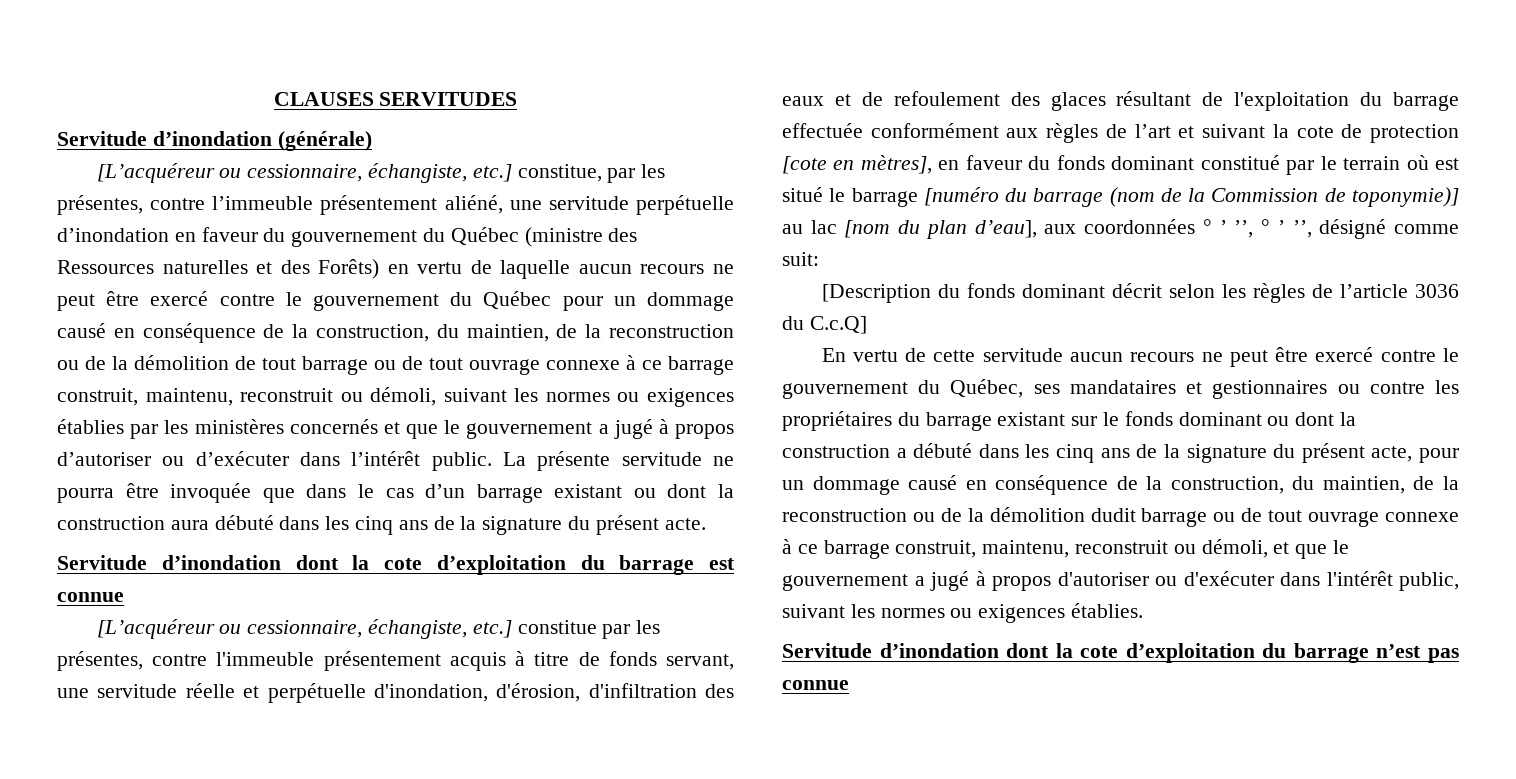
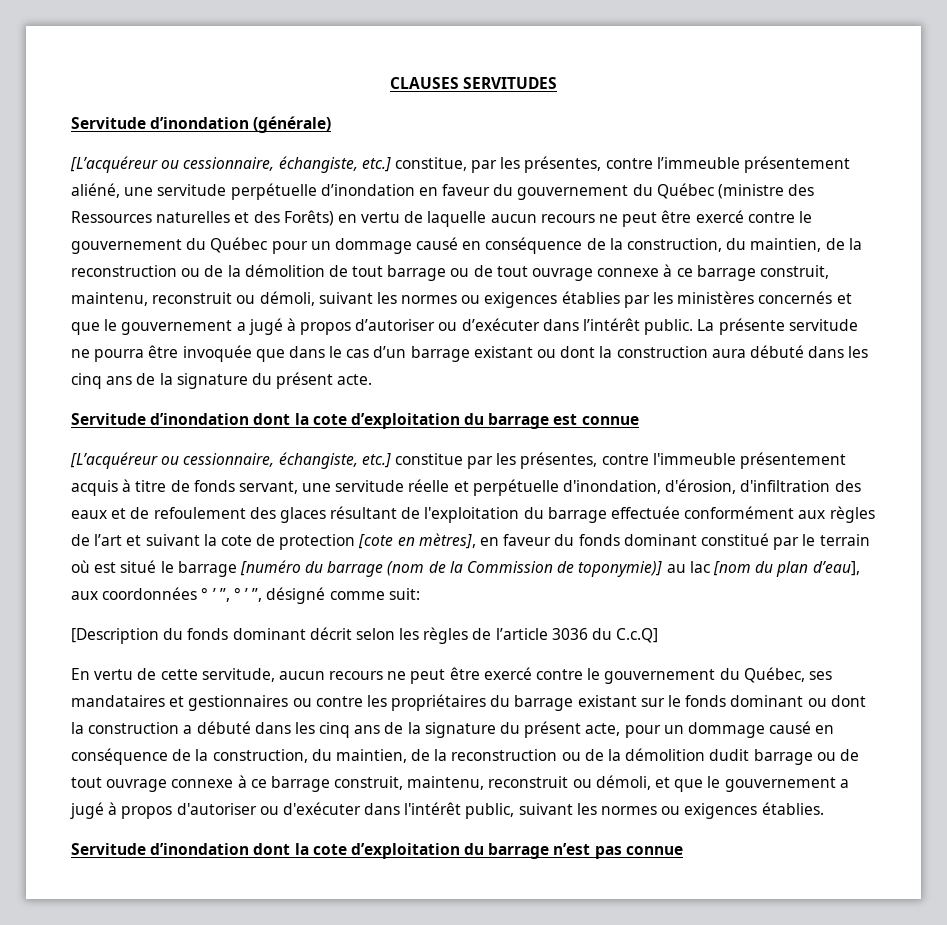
[982,348,1063,362] servitude -> [201,668,275,682] servitude,

